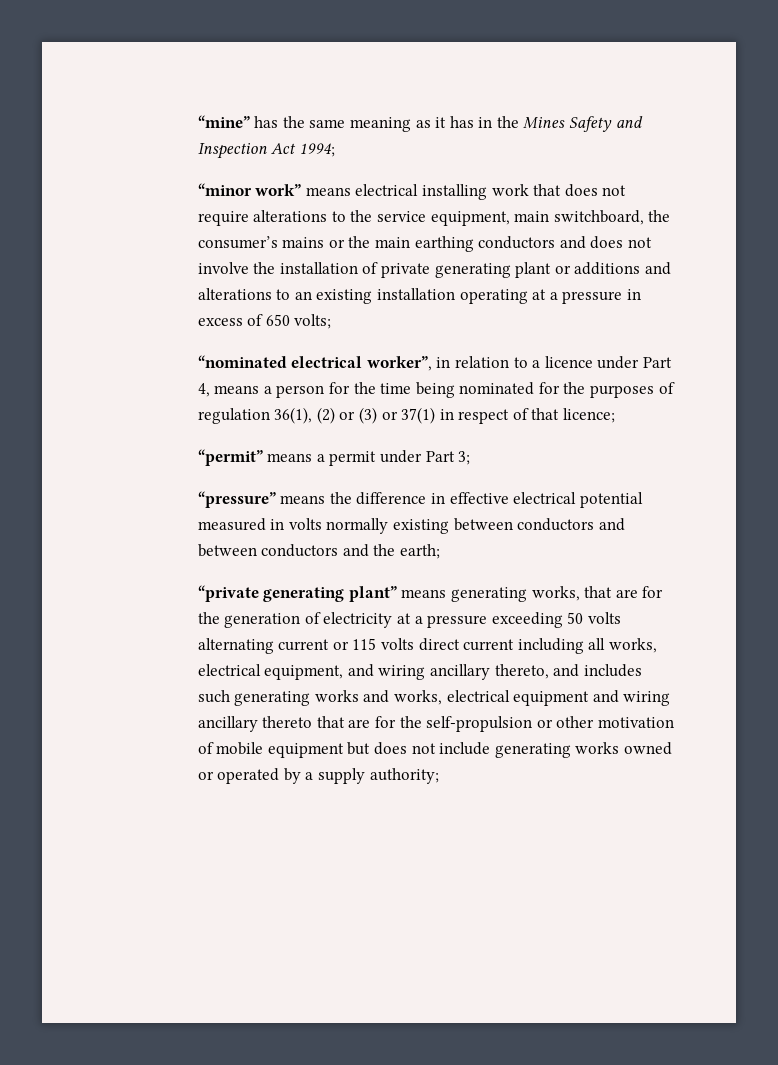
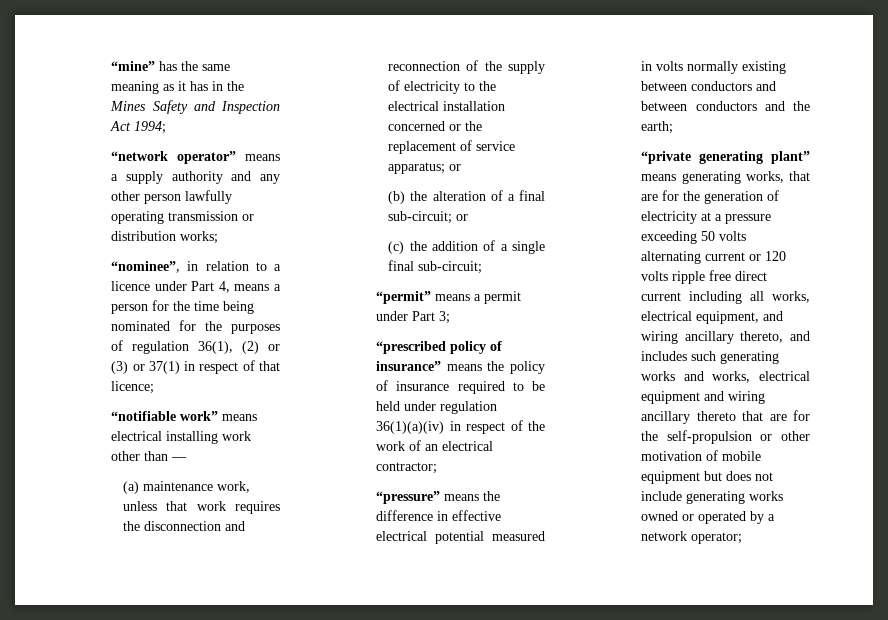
[197,183,627,200] [197,210,671,226] [197,236,652,252] [197,262,671,278] [197,288,641,304] [197,314,332,329] [197,355,432,371] “minor work” means electrical installing work that does not require alterations to the service equipment, main switchboard, the consumer’s mains or the main earthing conductors and does not involve the installation of private generating plant or additions and alterations to an existing installation operating at a pressure in excess of 650 volts; // “nominated electrical worker”, -> [111,151,280,164] [111,171,280,184] [111,190,233,204] [111,211,255,224] [111,231,219,244] [111,261,181,273] “network operator” means a supply authority and any other person lawfully operating transmission or distribution works; // “nominee”,
(616, 415) none -> [111,411,258,421] [111,431,252,444] [111,451,188,461] [123,481,251,494] [123,501,280,514] [123,521,246,531] [388,60,545,74] [388,80,497,94] [388,101,506,111] [388,121,483,131] [388,140,516,154] [388,162,462,174] [388,190,545,204] [388,211,469,224] [388,240,545,254] [388,260,483,274] // “notifiable work” means electrical installing work other than — // (a) maintenance work, unless that work requires the disconnection and reconnection of the supply of electricity to the electrical installation concerned or the replacement of service apparatus; or // (b) the alteration of a final sub-circuit; or // (c) the addition of a single final sub-circuit;
(471, 458) none -> [376,341,503,354] [376,361,545,374] [376,380,545,394] [376,401,498,414] [376,420,545,434] [376,440,494,451] [376,462,438,474] // “prescribed policy of insurance” means the policy of insurance required to be held under regulation 36(1)(a)(iv) in respect of the work of an electrical contractor;
[352,638,414,650] 115 volts -> [765,251,787,261] [641,270,732,284] 120 volts ripple free
[317,768,439,784] supply authority; -> [641,531,743,544] network operator;

